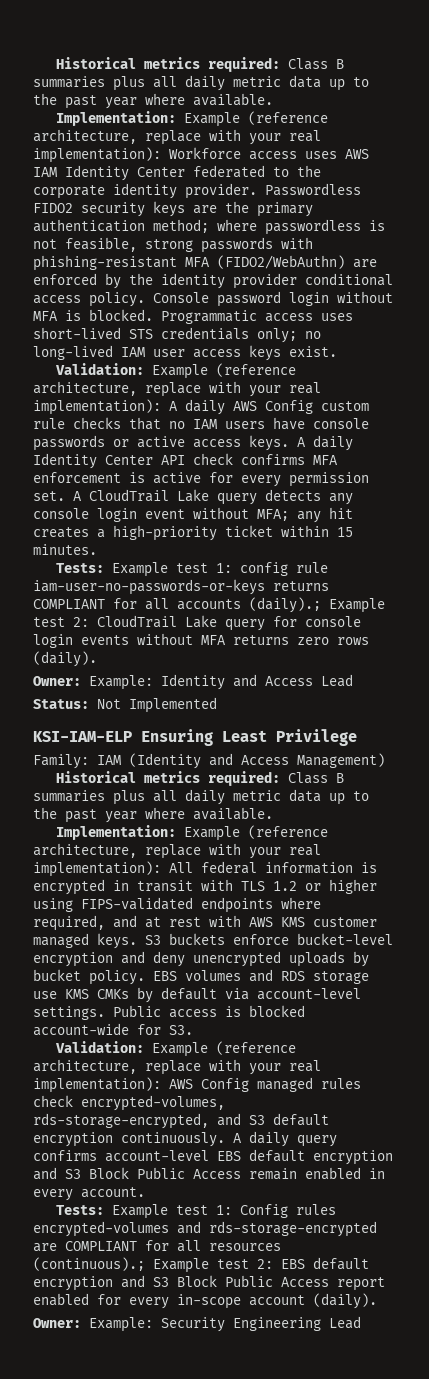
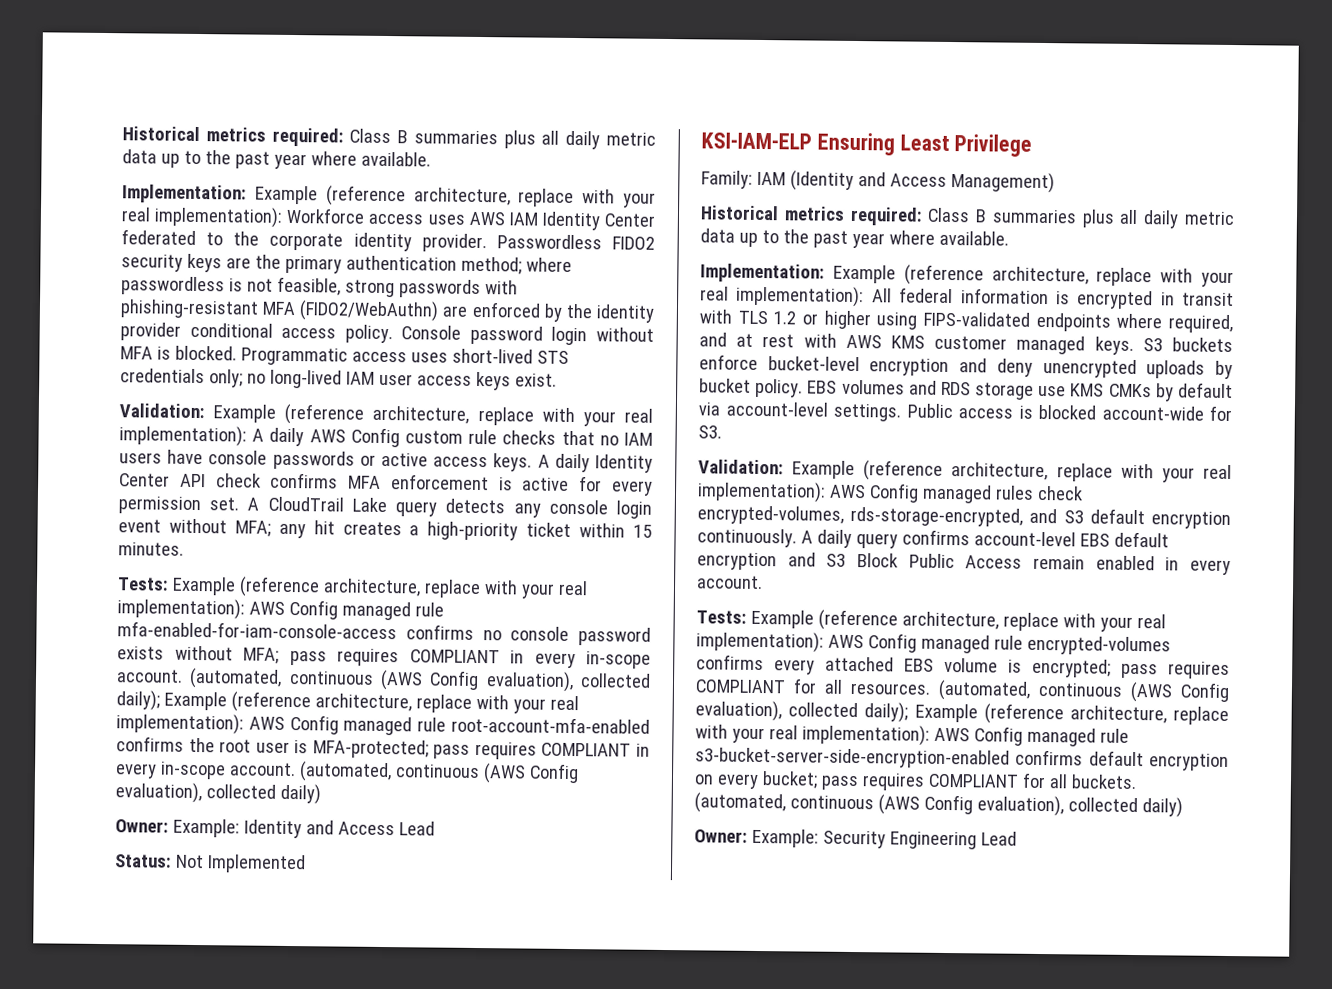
[176,562,329,576] [33,579,329,595] [33,597,385,613] [33,615,361,631] [33,633,369,648] [33,651,97,667] test 1: config rule iam-user-no-passwords-or-keys returns COMPLIANT for all accounts (daily).; Example test 2: CloudTrail Lake query for console login events without MFA returns zero rows (daily). -> [238,576,588,599] [117,598,444,621] [117,621,651,646] [117,645,651,669] [116,667,651,693] [116,690,579,714] [116,713,650,736] [116,736,650,760] [115,761,579,784] [115,782,321,805] (reference architecture, replace with your real implementation): AWS Config managed rule mfa-enabled-for-iam-console-access confirms no console password exists without MFA; pass requires COMPLIANT in every in-scope account. (automated, continuous (AWS Config evaluation), collected daily); Example (reference architecture, replace with your real implementation): AWS Config managed rule root-account-mfa-enabled confirms the root user is MFA-protected; pass requires COMPLIANT in every in-scope account. (automated, continuous (AWS Config evaluation), collected daily)
[176,1204,337,1218] [33,1221,377,1237] [33,1240,281,1252] [33,1257,369,1273] [33,1275,385,1291] [33,1293,377,1309] test 1: Config rules encrypted-volumes and rds-storage-encrypted are COMPLIANT for all resources (continuous).; Example test 2: EBS default encryption and S3 Block Public Access report enabled for every in-scope account (daily). -> [817,609,1166,632] [696,631,1171,656] [696,654,1230,680] [695,678,1230,703] [695,700,1229,726] [695,724,1129,747] [695,747,1229,771] [694,771,1137,791] [694,792,1183,818] (reference architecture, replace with your real implementation): AWS Config managed rule encrypted-volumes confirms every attached EBS volume is encrypted; pass requires COMPLIANT for all resources. (automated, continuous (AWS Config evaluation), collected daily); Example (reference architecture, replace with your real implementation): AWS Config managed rule s3-bucket-server-side-encryption-enabled confirms default encryption on every bucket; pass requires COMPLIANT for all buckets. (automated, continuous (AWS Config evaluation), collected daily)

